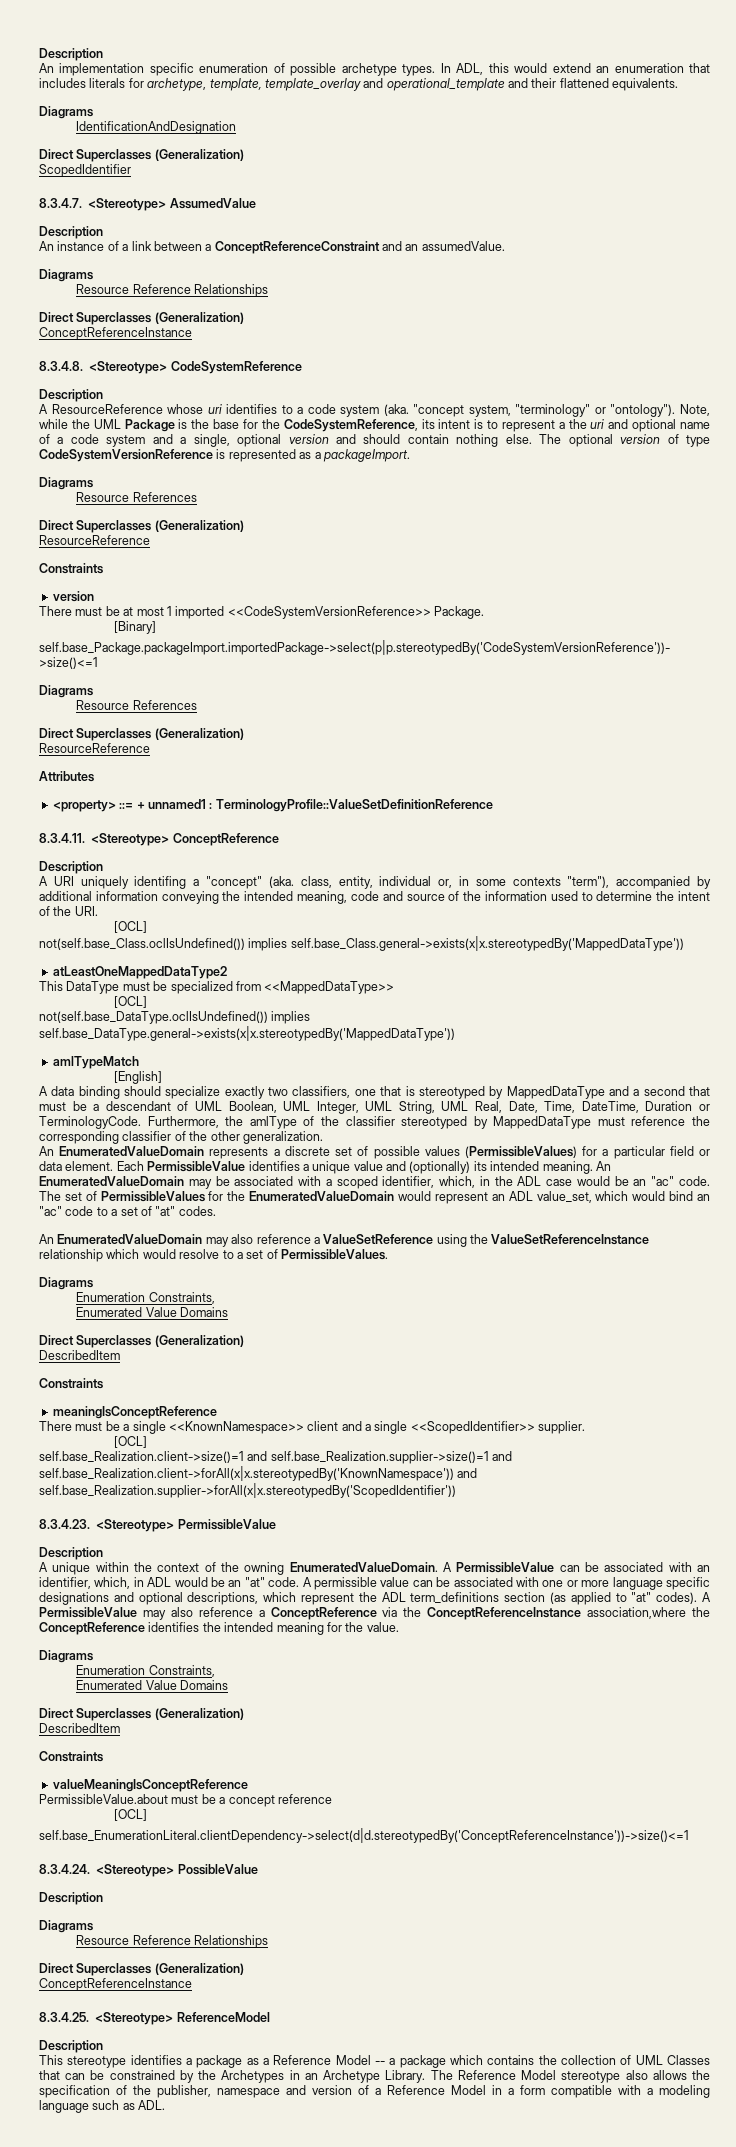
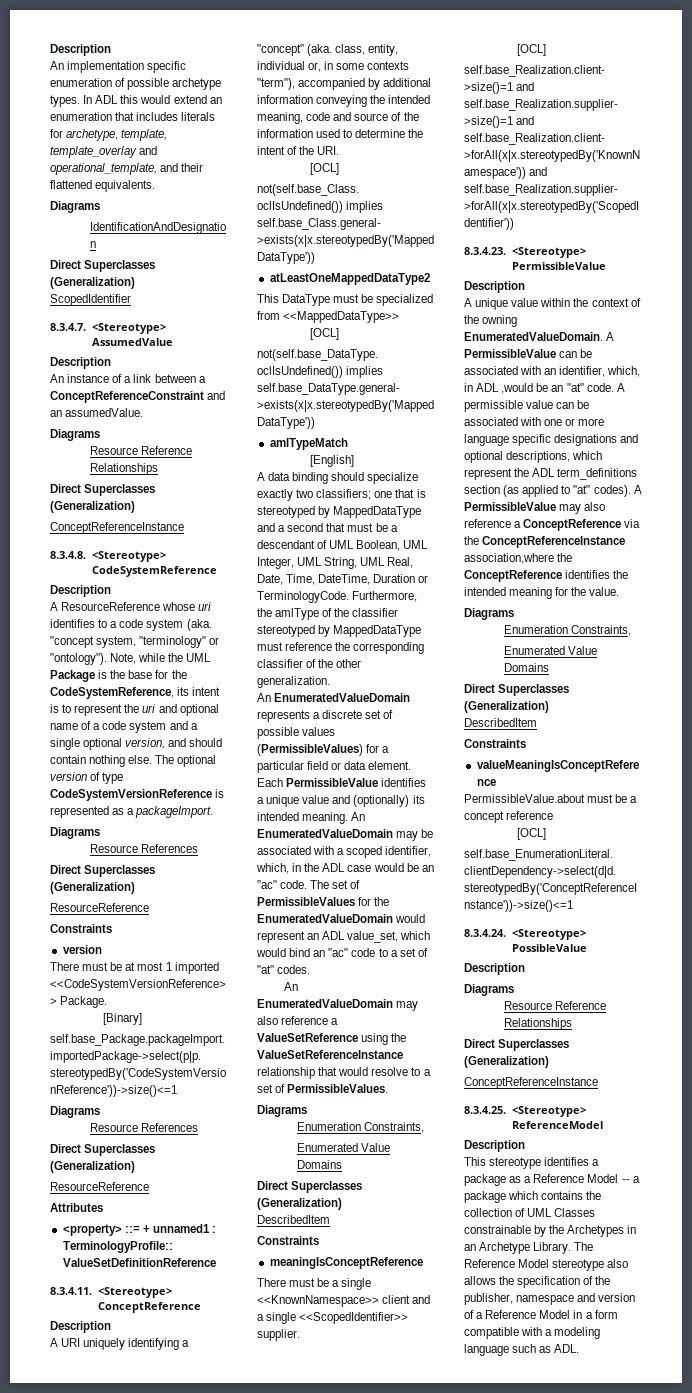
[456,63,484,75] ADL, -> [95,95,119,104] ADL
[386,78,505,91] operational_template -> [50,163,157,175] operational_template,
[558,422,565,429] a -> (123, 710) none
[193,434,329,447] single, optional version -> [50,738,166,750] single optional version,
[134,876,187,889] identifing -> [128,1338,180,1350] identifying
[292,1086,351,1098] classifiers, -> [316,489,372,500] classifiers;
[106,1249,140,1259] which -> [318,1067,338,1076] that
(91, 1568) none -> [511,298,539,307] value
[174,1577,208,1587] would -> [501,383,534,394] ,would
[39,2070,175,2080] that can be constrained -> [464,1225,531,1234] constrainable

